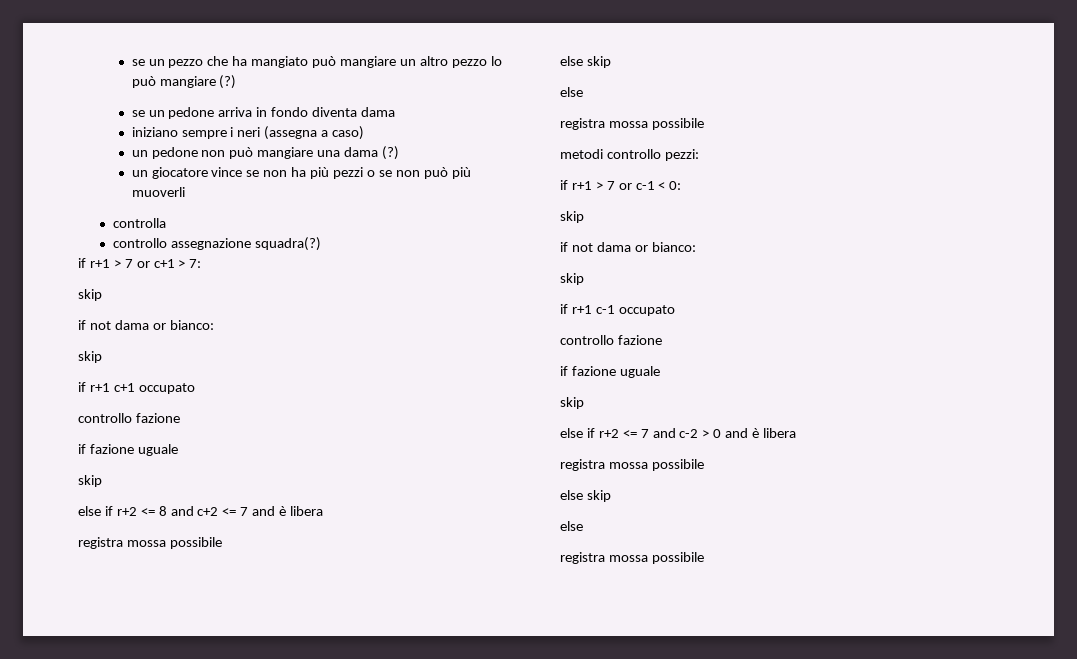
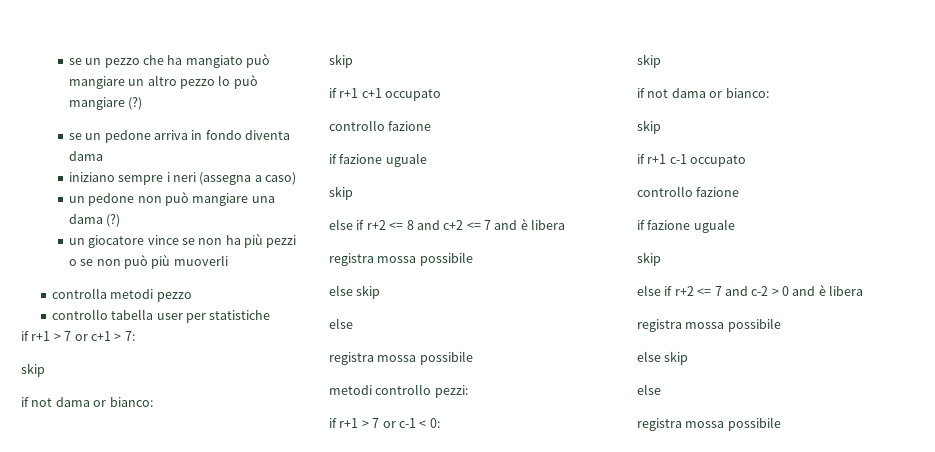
[112,237,321,251] // controllo assegnazione squadra(?) -> [110,289,192,302] [51,309,271,323] metodi pezzo // controllo tabella user per statistiche

